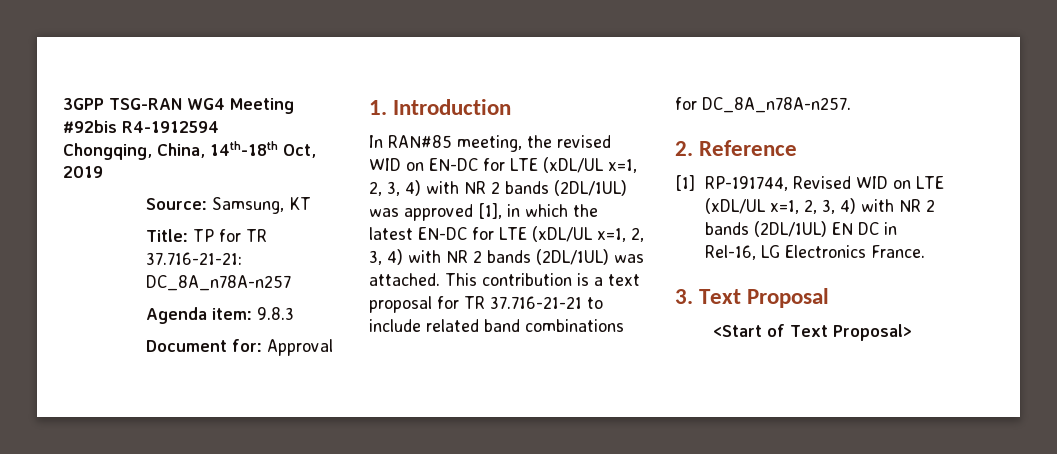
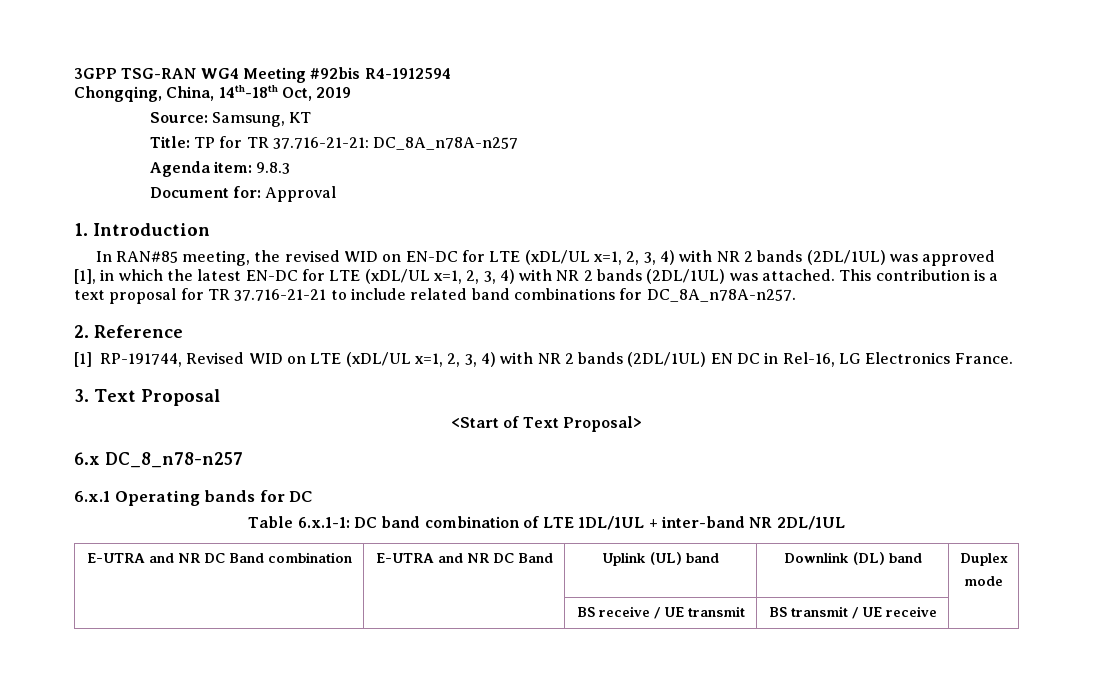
(912, 332) none -> [74,452,243,468] [74,490,313,506] [248,516,845,530] [86,552,352,563] [375,553,553,563] [602,552,719,566] [783,552,922,565] [959,553,1008,566] [964,576,1003,586] [576,606,745,619] [768,606,937,619] // 6.x DC_8_n78-n257 // 6.x.1 Operating bands for DC // Table 6.x.1-1: DC band combination of LTE 1DL/1UL + inter-band NR 2DL/1UL // E-UTRA and NR DC Band combination | E-UTRA and NR DC Band | Uplink (UL) band | Downlink (DL) band | Duplex // mode // | | BS receive / UE transmit | BS transmit / UE receive |

